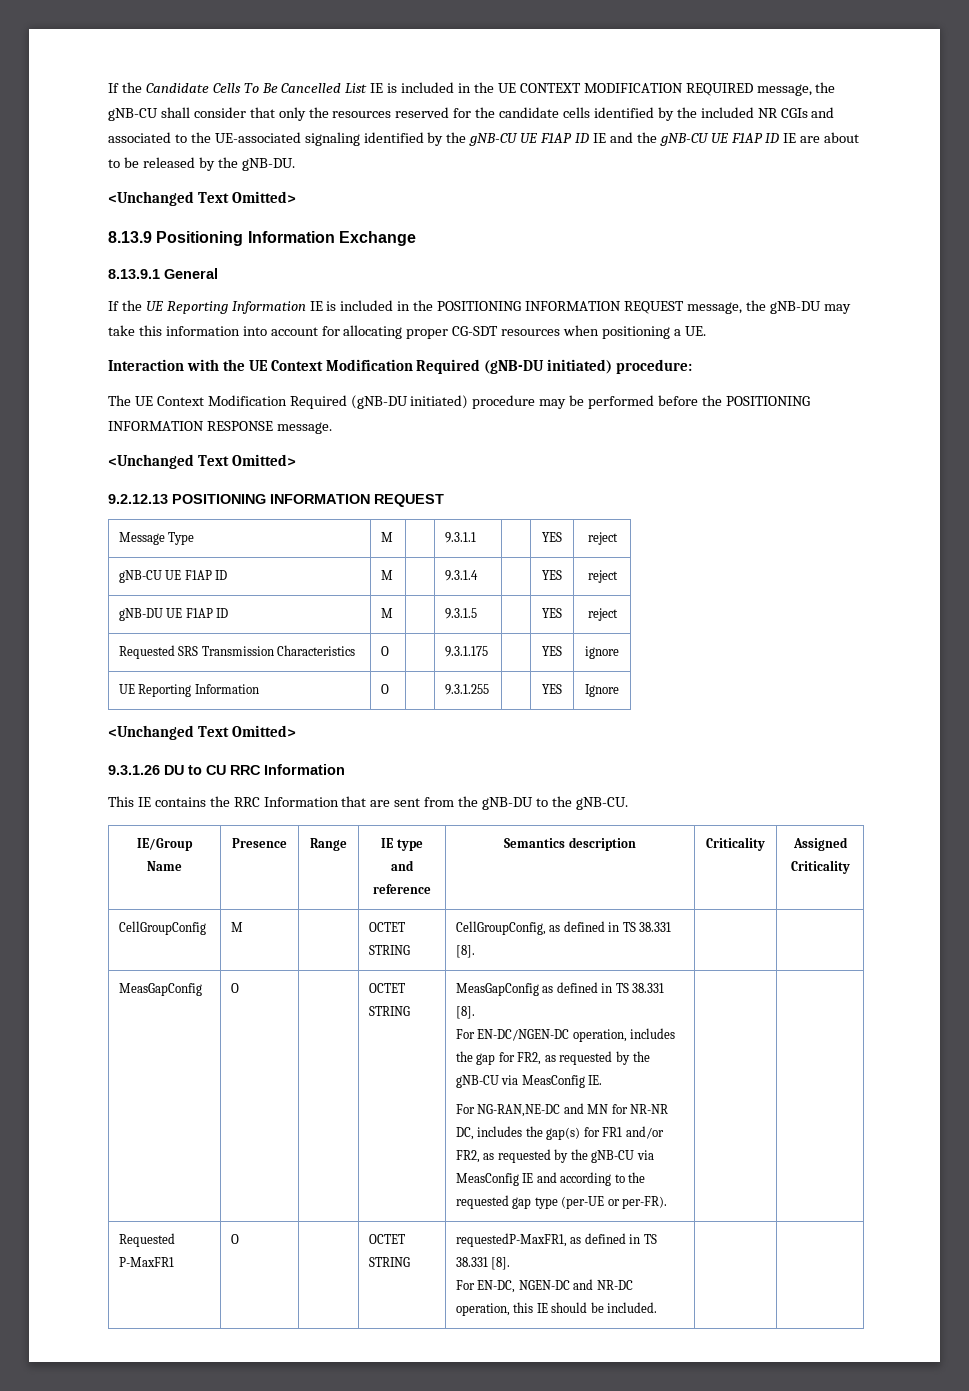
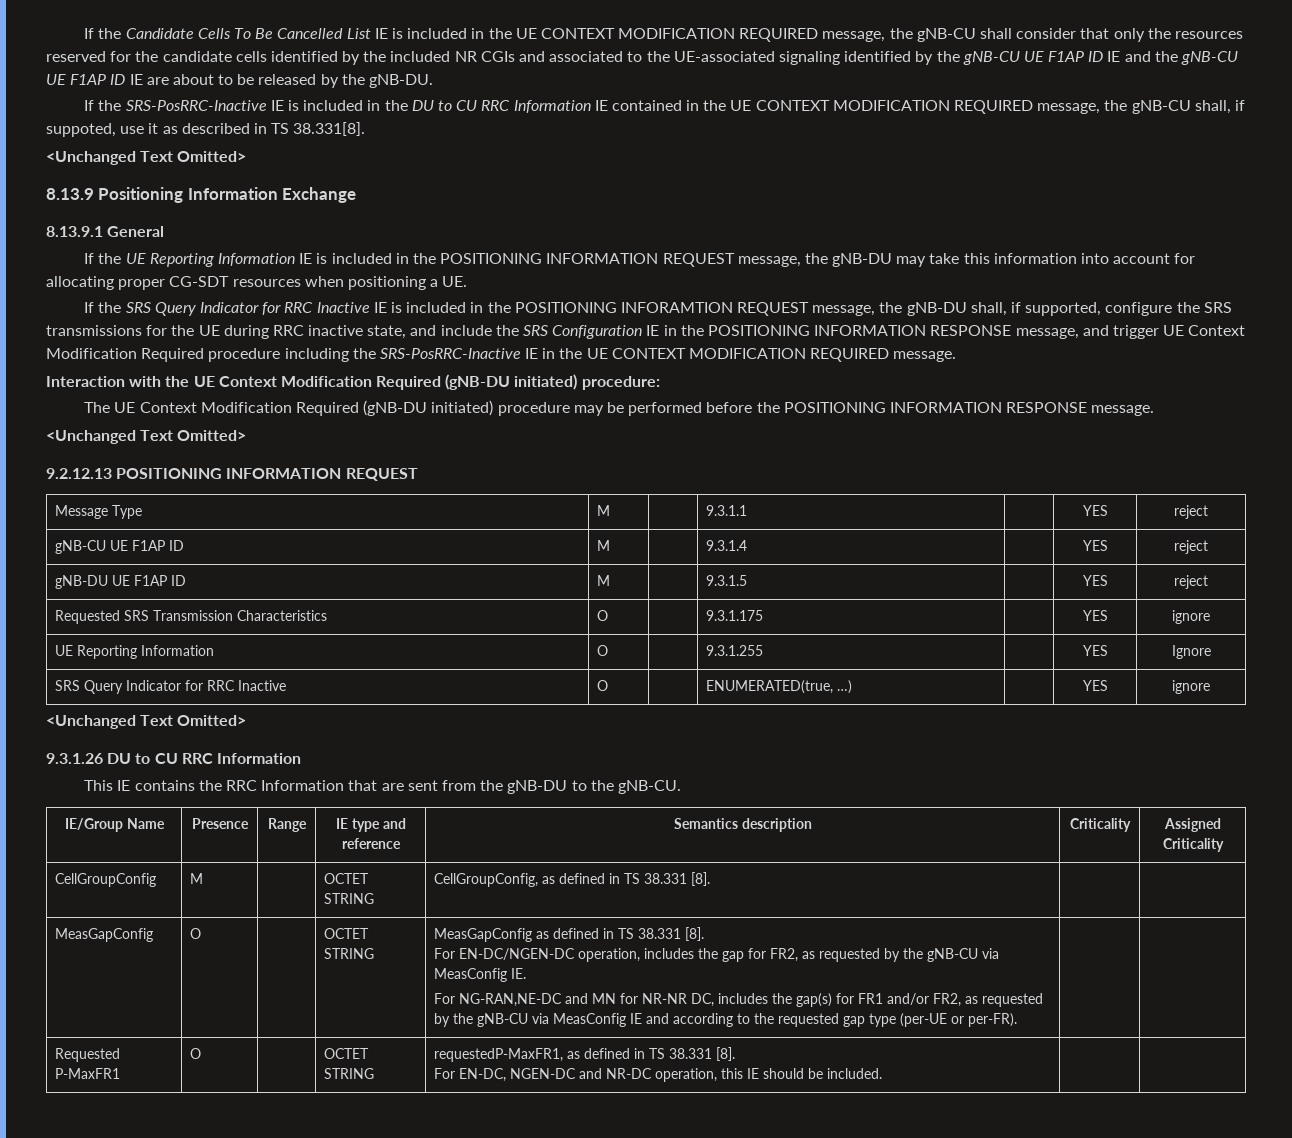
(295, 164) none -> [84,100,1245,114] [46,122,366,137] // If the SRS-PosRRC-Inactive IE is included in the DU to CU RRC Information IE contained in the UE CONTEXT MODIFICATION REQUIRED message, the gNB-CU shall, if suppoted, use it as described in TS 38.331[8].
(706, 331) none -> [84,302,1232,316] [46,325,1246,339] [46,348,957,362] // If the SRS Query Indicator for RRC Inactive IE is included in the POSITIONING INFORAMTION REQUEST message, the gNB-DU shall, if supported, configure the SRS transmissions for the UE during RRC inactive state, and include the SRS Configuration IE in the POSITIONING INFORMATION RESPONSE message, and trigger UE Context Modification Required procedure including the SRS-PosRRC-Inactive IE in the UE CONTEXT MODIFICATION REQUIRED message.
(619, 690) none -> [55,680,287,694] [597,680,609,691] [706,680,853,694] [1082,680,1108,691] [1172,680,1210,694] // SRS Query Indicator for RRC Inactive | O | | ENUMERATED(true, …) | | YES | ignore

